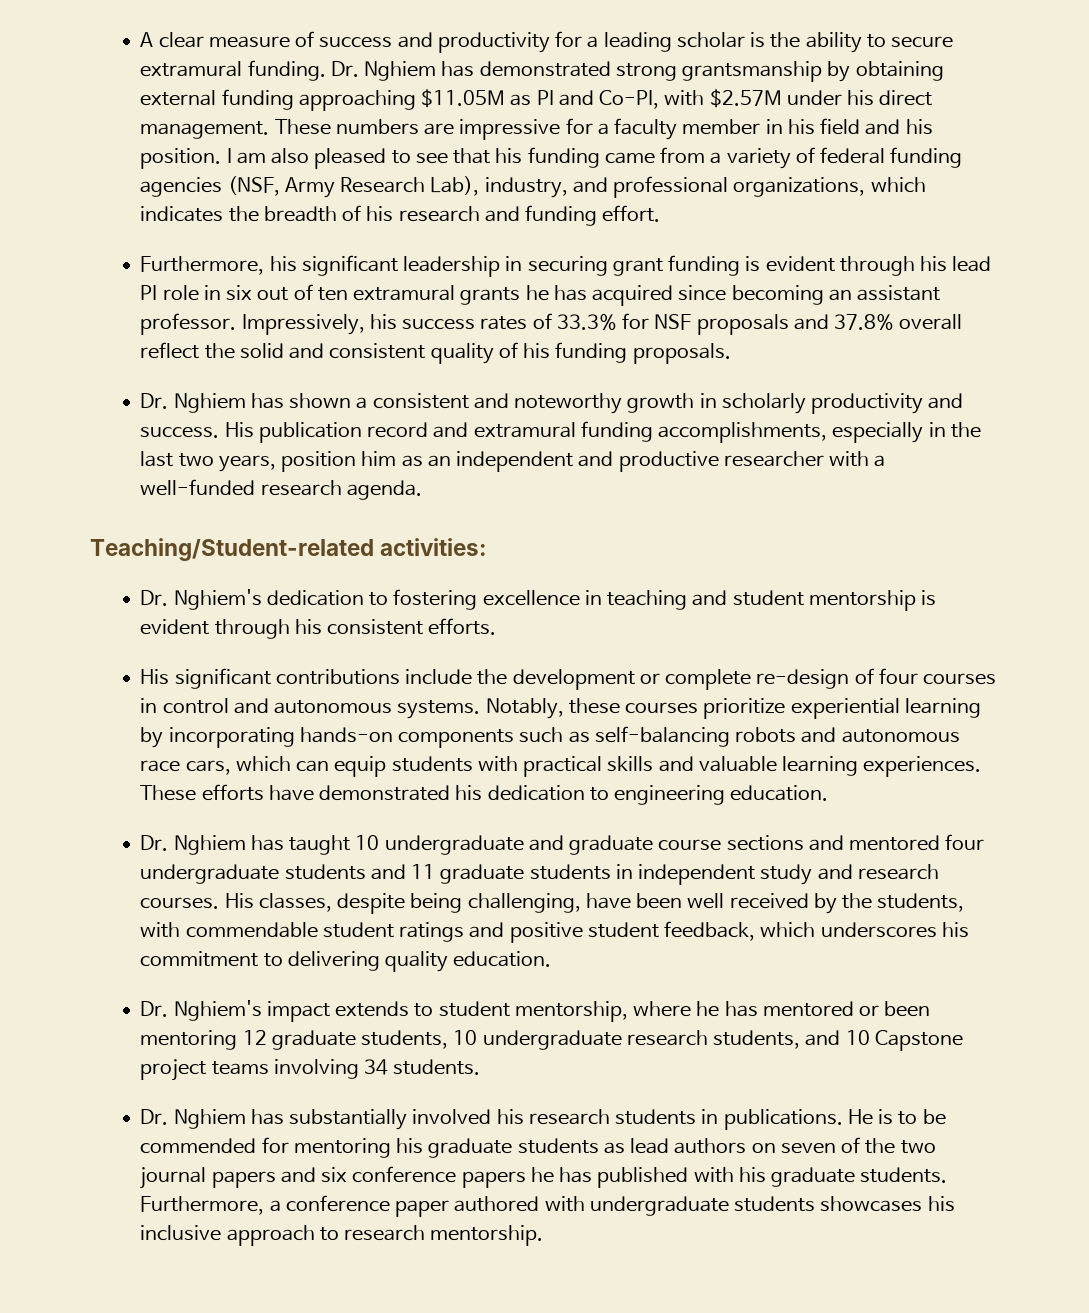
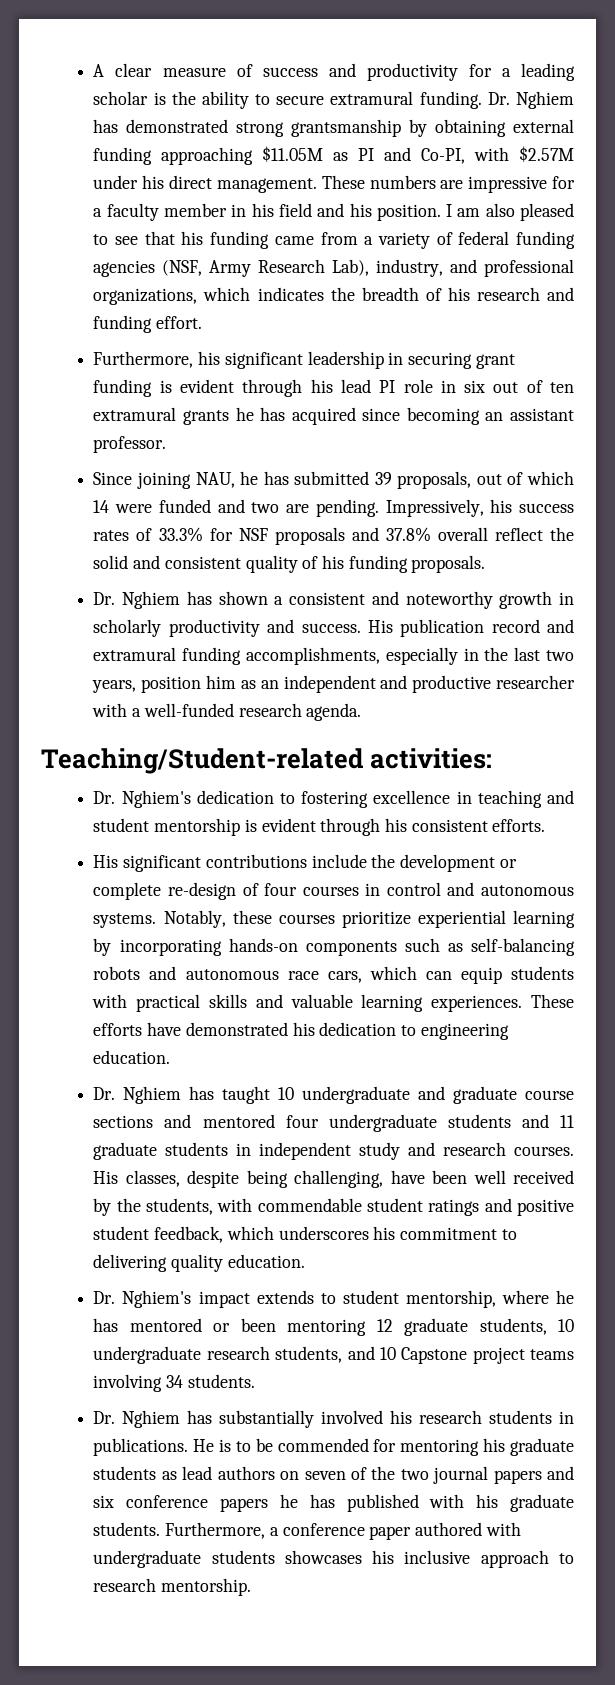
(237, 324) none -> [93,471,574,489] [93,499,379,517] // Since joining NAU, he has submitted 39 proposals, out of which 14 were funded and two are pending.

